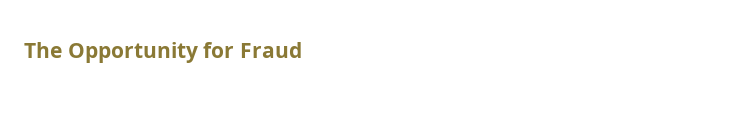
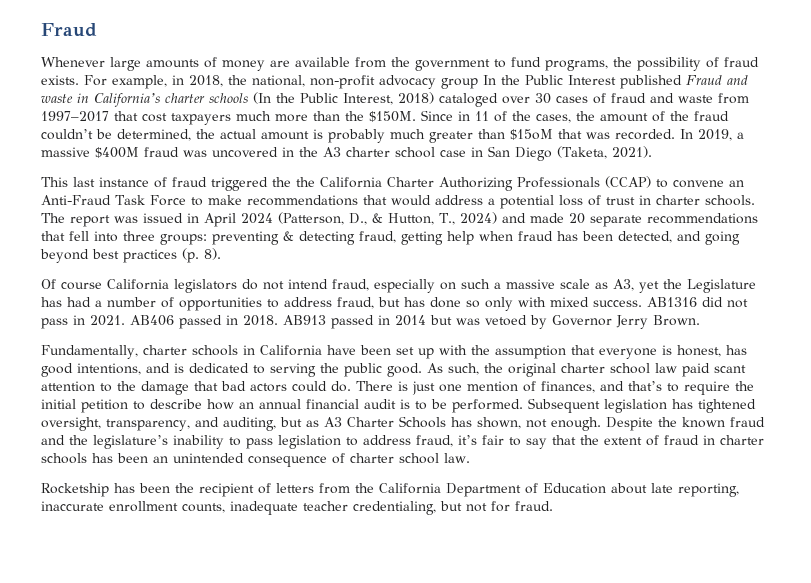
[24,42,303,63] The Opportunity for Fraud -> [41,23,97,37] [41,57,759,71] [41,75,748,89] [41,92,749,107] [41,110,729,125] [41,129,744,143] [41,146,652,161] [41,176,744,191] [41,195,755,209] [41,212,758,227] [41,231,740,245] [40,248,221,263] [41,279,756,293] [41,297,748,311] [41,315,700,329] [41,345,747,359] [41,363,746,377] [41,381,754,395] [41,398,756,413] [41,416,765,431] [41,435,764,449] [41,453,470,467] [41,483,739,497] [41,501,553,515] Fraud // Whenever large amounts of money are available from the government to fund programs, the possibility of fraud exists. For example, in 2018, the national, non-profit advocacy group In the Public Interest published Fraud and waste in California’s charter schools (In the Public Interest, 2018) cataloged over 30 cases of fraud and waste from 1997–2017 that cost taxpayers much more than the $150M. Since in 11 of the cases, the amount of the fraud couldn’t be determined, the actual amount is probably much greater than $15oM that was recorded. In 2019, a massive $400M fraud was uncovered in the A3 charter school case in San Diego (Taketa, 2021). // This last instance of fraud triggered the the California Charter Authorizing Professionals (CCAP) to convene an Anti-Fraud Task Force to make recommendations that would address a potential loss of trust in charter schools. The report was issued in April 2024 (Patterson, D., & Hutton, T., 2024) and made 20 separate recommendations that fell into three groups: preventing & detecting fraud, getting help when fraud has been detected, and going beyond best practices (p. 8). // Of course California legislators do not intend fraud, especially on such a massive scale as A3, yet the Legislature has had a number of opportunities to address fraud, but has done so only with mixed success. AB1316 did not pass in 2021. AB406 passed in 2018. AB913 passed in 2014 but was vetoed by Governor Jerry Brown. // Fundamentally, charter schools in California have been set up with the assumption that everyone is honest, has good intentions, and is dedicated to serving the public good. As such, the original charter school law paid scant attention to the damage that bad actors could do. There is just one mention of finances, and that’s to require the initial petition to describe how an annual financial audit is to be performed. Subsequent legislation has tightened oversight, transparency, and auditing, but as A3 Charter Schools has shown, not enough. Despite the known fraud and the legislature’s inability to pass legislation to address fraud, it’s fair to say that the extent of fraud in charter schools has been an unintended consequence of charter school law. // Rocketship has been the recipient of letters from the California Department of Education about late reporting, inaccurate enrollment counts, inadequate teacher credentialing, but not for fraud.

